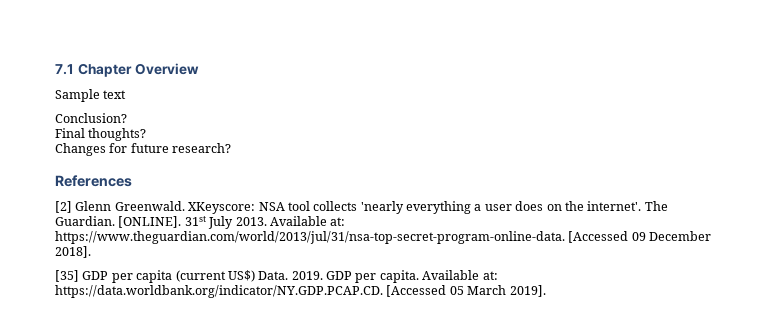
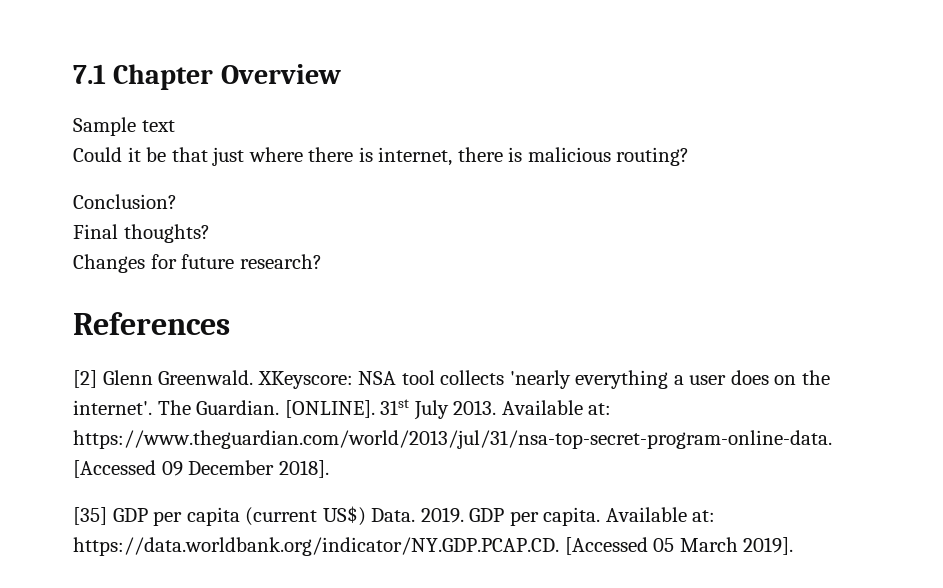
(127, 94) none -> [73,147,690,166] // Could it be that just where there is internet, there is malicious routing?

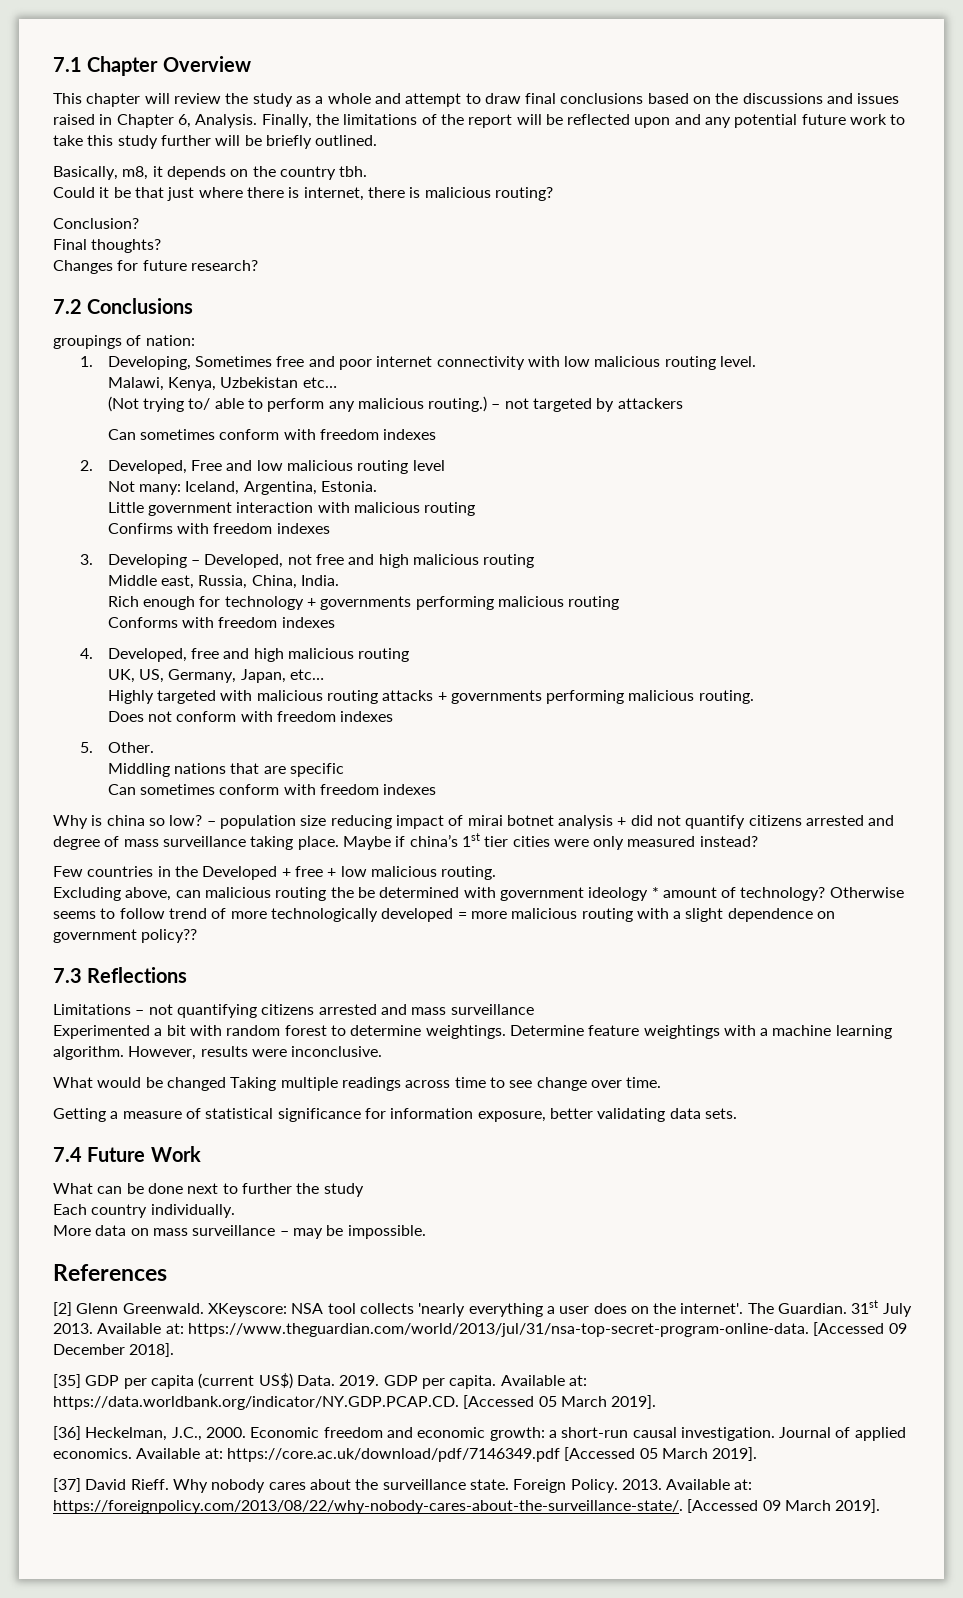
[73,117,175,136] Sample text -> [53,93,900,107] [53,114,906,128] [53,135,378,149] [53,166,368,180] This chapter will review the study as a whole and attempt to draw final conclusions based on the discussions and issues raised in Chapter 6, Analysis. Finally, the limitations of the report will be reflected upon and any potential future work to take this study further will be briefly outlined. // Basically, m8, it depends on the country tbh.
(322, 261) none -> [53,298,194,314] [53,335,195,349] [80,356,757,370] [107,377,337,391] [107,396,683,412] [107,429,437,440] [80,460,445,474] [107,481,377,495] [107,502,476,516] [107,523,330,534] [80,554,535,568] [107,575,339,589] [107,596,620,610] [107,617,335,628] [80,648,410,662] [107,669,324,683] [107,690,754,704] [107,711,394,722] [80,742,154,753] [107,763,344,777] [107,784,437,795] [53,815,895,829] [53,833,758,850] [53,866,497,880] [53,887,904,901] [53,908,836,922] [53,929,198,943] [53,967,188,983] [53,1004,534,1018] [53,1025,892,1039] [53,1046,383,1060] [53,1077,662,1091] [53,1108,737,1122] [53,1146,201,1162] [53,1183,364,1197] [53,1204,235,1218] [53,1225,426,1239] // 7.2 Conclusions // groupings of nation: // 1. Developing, Sometimes free and poor internet connectivity with low malicious routing level. // Malawi, Kenya, Uzbekistan etc… // (Not trying to/ able to perform any malicious routing.) – not targeted by attackers // Can sometimes conform with freedom indexes // 2. Developed, Free and low malicious routing level // Not many: Iceland, Argentina, Estonia. // Little government interaction with malicious routing // Confirms with freedom indexes // 3. Developing – Developed, not free and high malicious routing // Middle east, Russia, China, India. // Rich enough for technology + governments performing malicious routing // Conforms with freedom indexes // 4. Developed, free and high malicious routing // UK, US, Germany, Japan, etc… // Highly targeted with malicious routing attacks + governments performing malicious routing. // Does not conform with freedom indexes // 5. Other. // Middling nations that are specific // Can sometimes conform with freedom indexes // Why is china so low? – population size reducing impact of mirai botnet analysis + did not quantify citizens arrested and degree of mass surveillance taking place. Maybe if china’s 1st tier cities were only measured instead? // Few countries in the Developed + free + low malicious routing. // Excluding above, can malicious routing the be determined with government ideology * amount of technology? Otherwise seems to follow trend of more technologically developed = more malicious routing with a slight dependence on government policy?? // 7.3 Reflections // Limitations – not quantifying citizens arrested and mass surveillance // Experimented a bit with random forest to determine weightings. Determine feature weightings with a machine learning algorithm. However, results were inconclusive. // What would be changed Taking multiple readings across time to see change over time. // Getting a measure of statistical significance for information exposure, better validating data sets. // 7.4 Future Work // What can be done next to further the study // Each country individually. // More data on mass surveillance – may be impossible.
[284,400,375,418] [ONLINE]. -> (848, 1308) none
(794, 546) none -> [53,1426,906,1441] [53,1447,758,1462] [53,1478,753,1493] [53,1499,881,1514] // [36] Heckelman, J.C., 2000. Economic freedom and economic growth: a short-run causal investigation. Journal of applied economics. Available at: https://core.ac.uk/download/pdf/7146349.pdf [Accessed 05 March 2019]. // [37] David Rieff. Why nobody cares about the surveillance state. Foreign Policy. 2013. Available at: https://foreignpolicy.com/2013/08/22/why-nobody-cares-about-the-surveillance-state/. [Accessed 09 March 2019].

